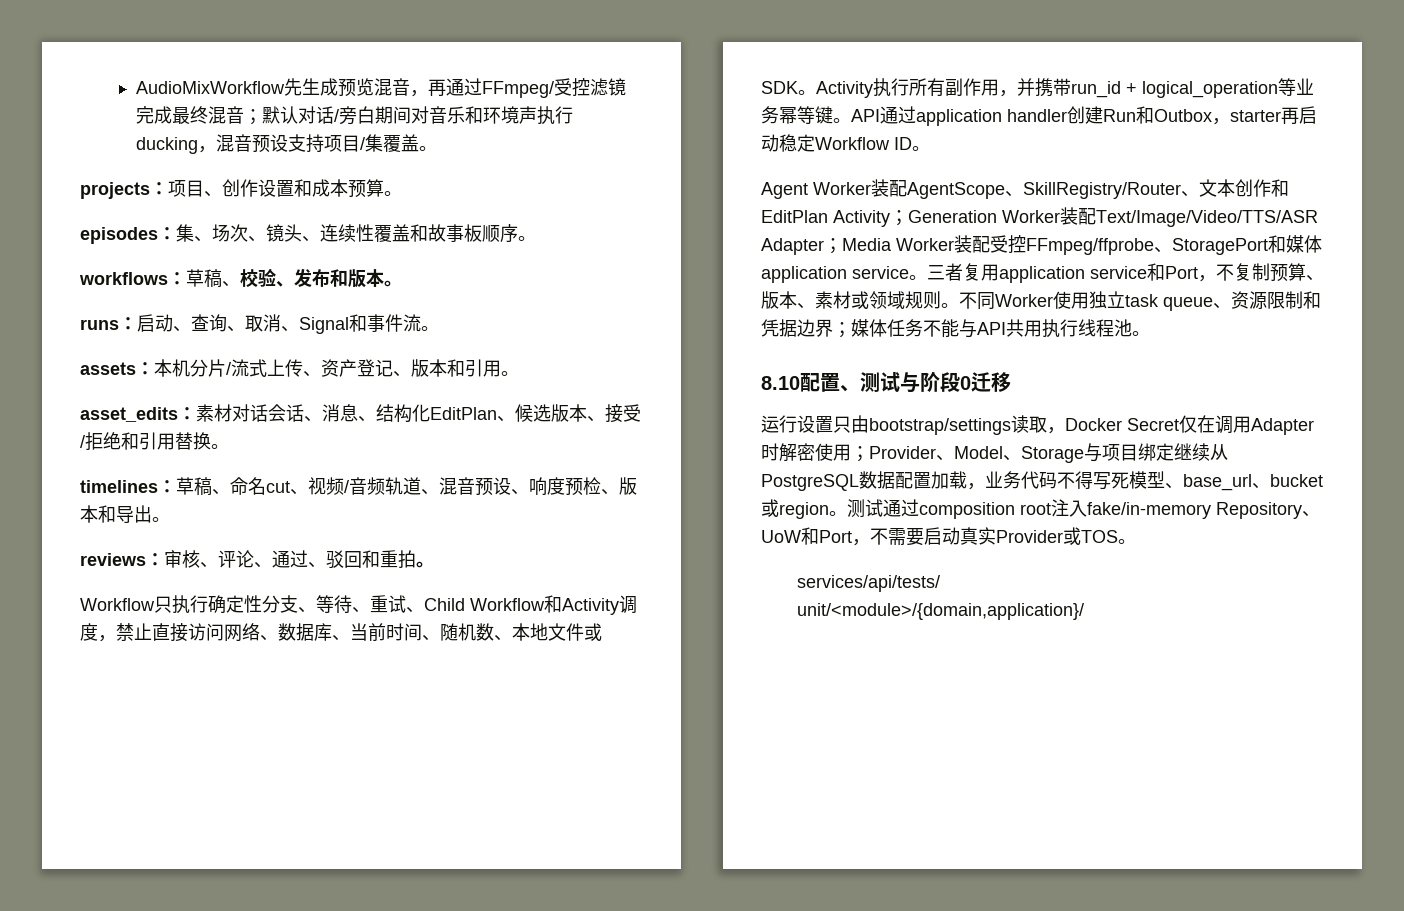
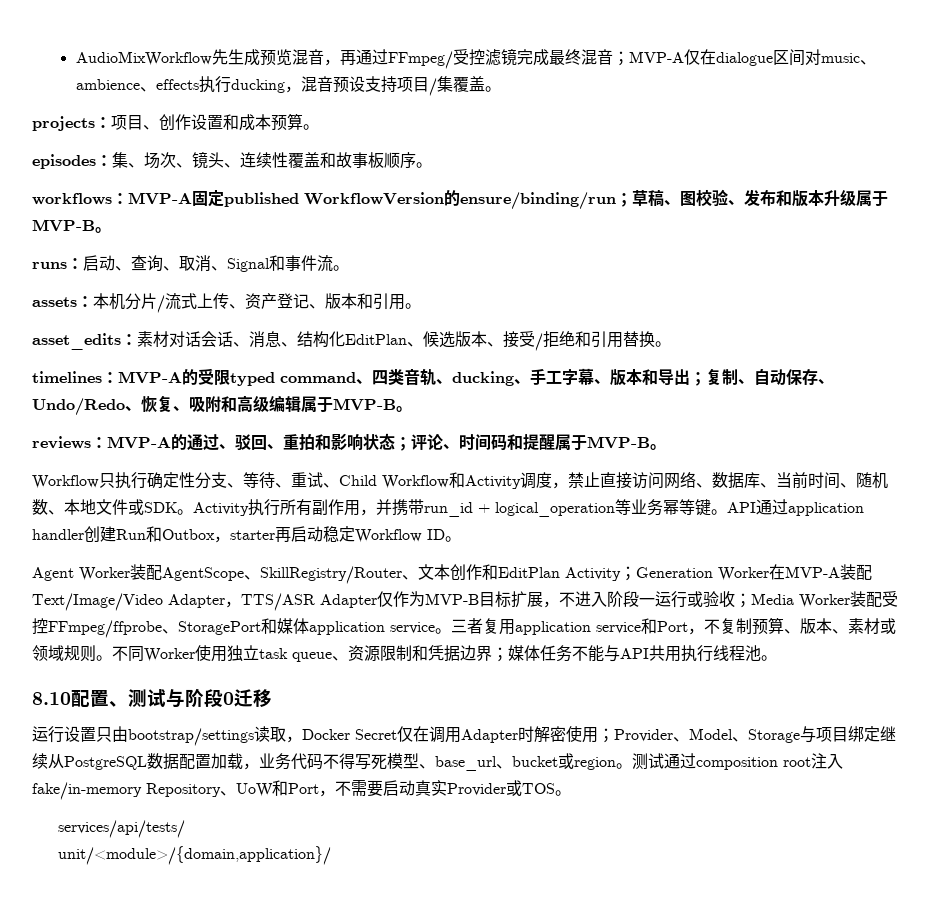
[261,106,537,125] 默认对话/旁白期间对音乐和环境声 -> [628,49,876,66] [75,79,199,92] MVP-A仅在dialogue区间对music、ambience、effects
[186,269,240,288] 草稿、 -> [128,190,696,210] MVP-A固定published WorkflowVersion的ensure/binding/run；草稿、图
(384, 278) none -> [824,189,888,207] [32,219,95,232] 升级属于MVP-B
[176,477,637,496] [80,505,170,523] [80,550,416,569] 草稿、命名cut、视频/音频轨道、混音预设、响度预检、版本和导出。 // reviews：审核、评论、通过、驳回和重拍 -> [118,368,834,386] [32,395,412,416] [32,433,650,451] MVP-A的受限typed command、四类音轨、ducking、手工字幕、版本和导出；复制、自动保存、Undo/Redo、恢复、吸附和高级编辑属于MVP-B。 // reviews：MVP-A的通过、驳回、重拍和影响状态；评论、时间码和提醒属于MVP-B
[1060,207,1318,227] [761,238,824,255] 装配Text/Image/Video/TTS/ASR Adapter -> [769,564,872,580] [32,591,735,611] 在MVP-A装配Text/Image/Video Adapter，TTS/ASR Adapter仅作为MVP-B目标扩展，不进入阶段一运行或验收

